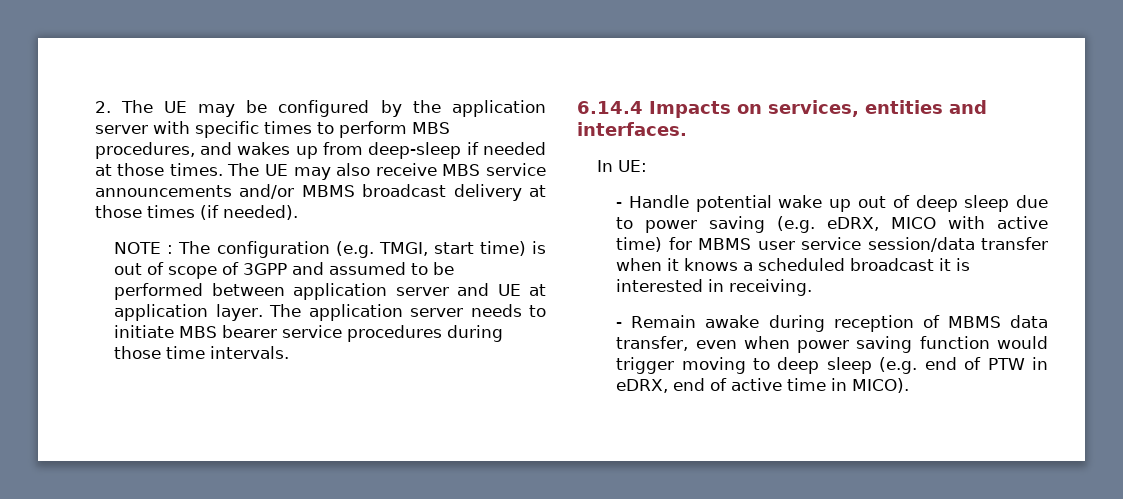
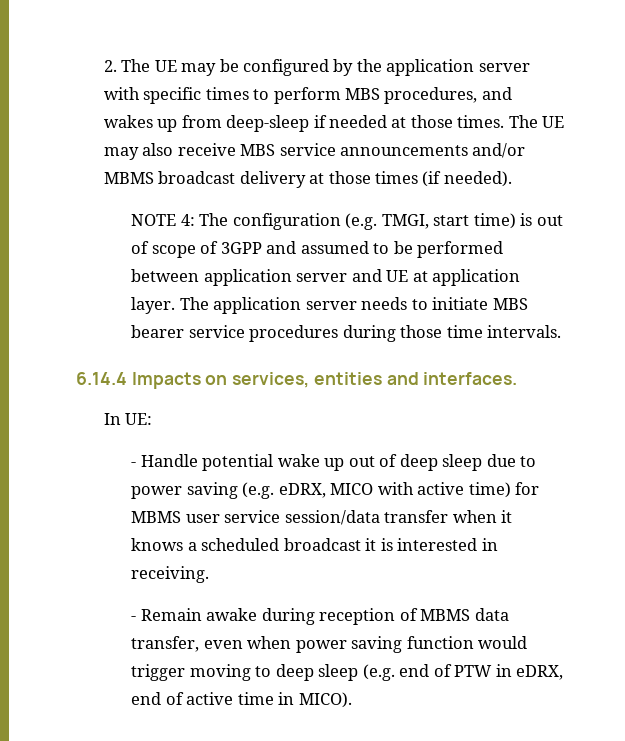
[167,245,174,254] : -> [180,214,195,226] 4:

